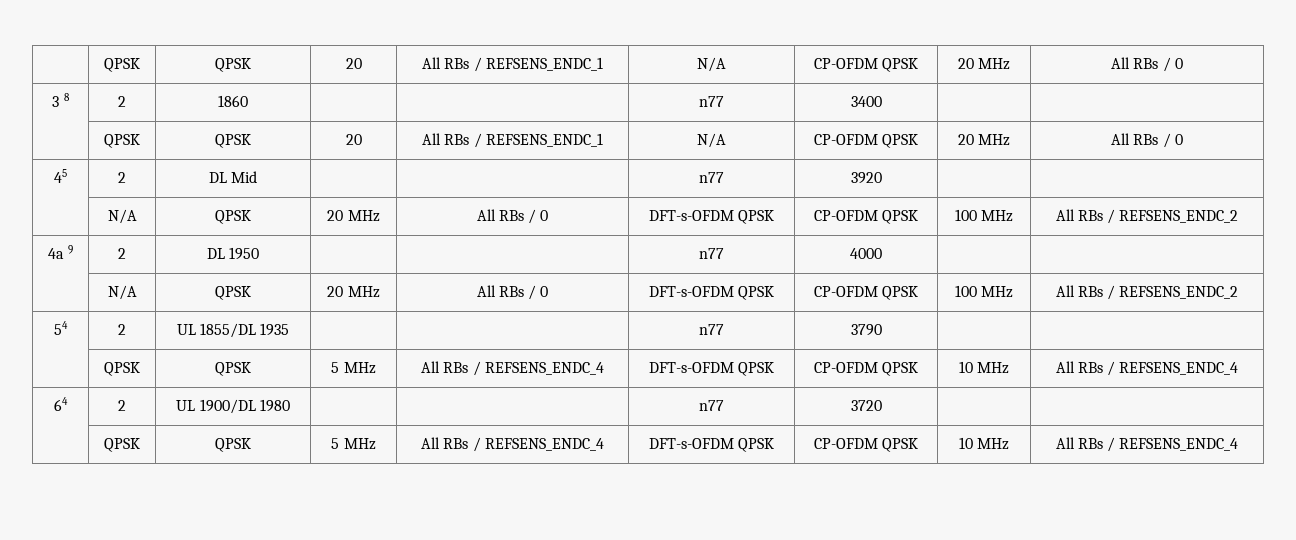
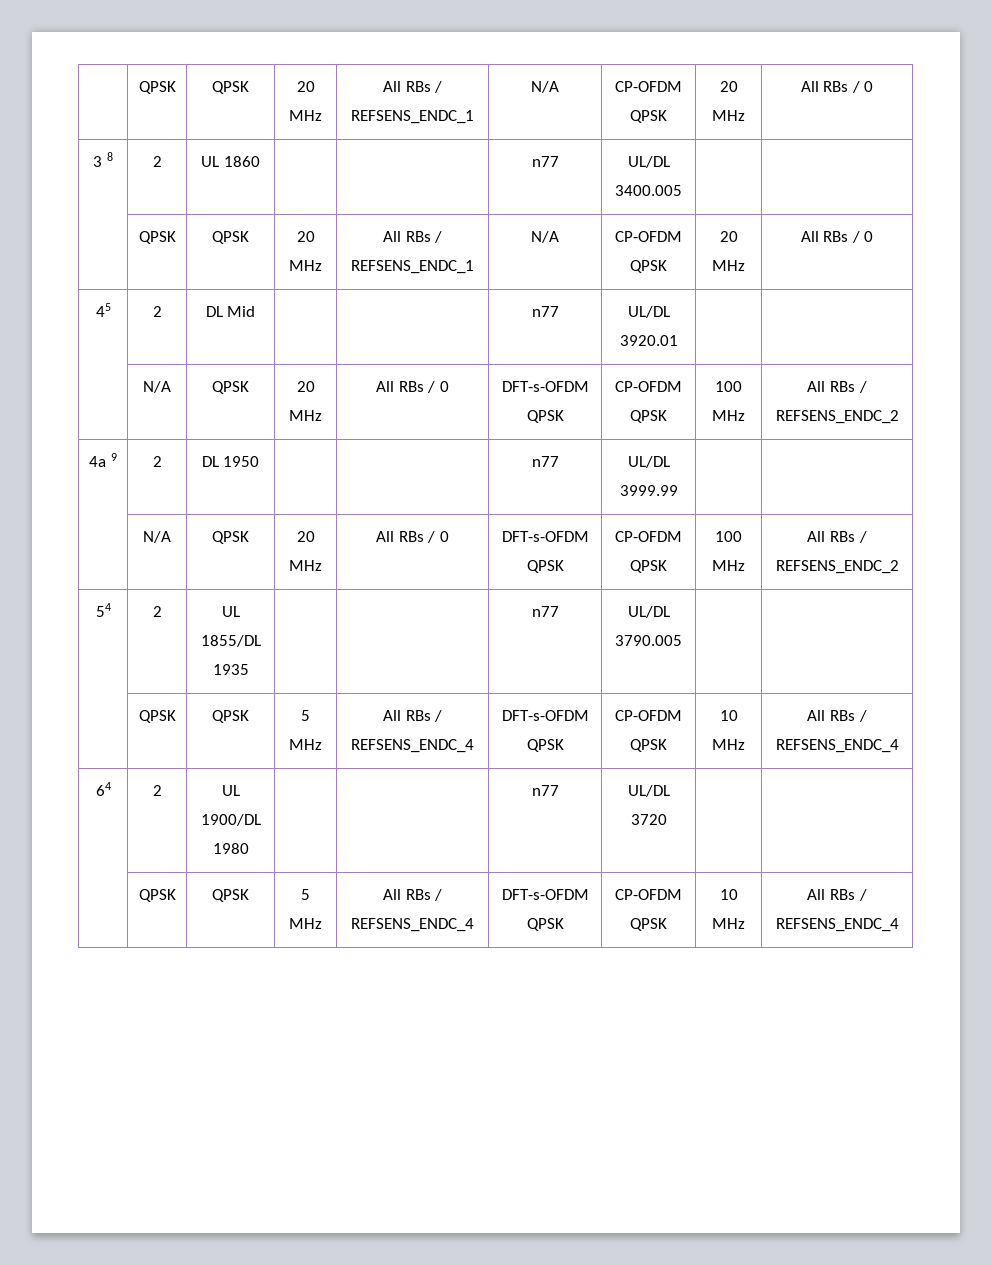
[104,58,140,72] [215,58,251,72] [345,58,362,69] | QPSK | QPSK | 20 -> [138,81,176,94] [212,81,249,94] [296,81,315,92] [289,110,322,121] | QPSK | QPSK | 20 MHz
(126, 101) none -> [201,156,220,167] UL
[850,96,882,107] [104,134,140,148] [215,134,251,148] [345,134,362,145] 3400 | | // | QPSK | QPSK | 20 -> [627,156,670,168] [615,185,682,196] [138,231,176,244] [212,231,249,244] [296,231,315,242] [289,260,322,271] UL/DL 3400.005 | | // | QPSK | QPSK | 20 MHz
[850,172,882,184] 3920 -> [627,306,670,318] [619,335,678,346] UL/DL 3920.01
[850,248,882,259] 4000 -> [627,456,670,468] [619,485,678,496] UL/DL 3999.99
[850,324,882,336] 3790 -> [627,606,670,618] [615,635,682,646] UL/DL 3790.005
(724, 405) none -> [627,785,670,797] UL/DL

